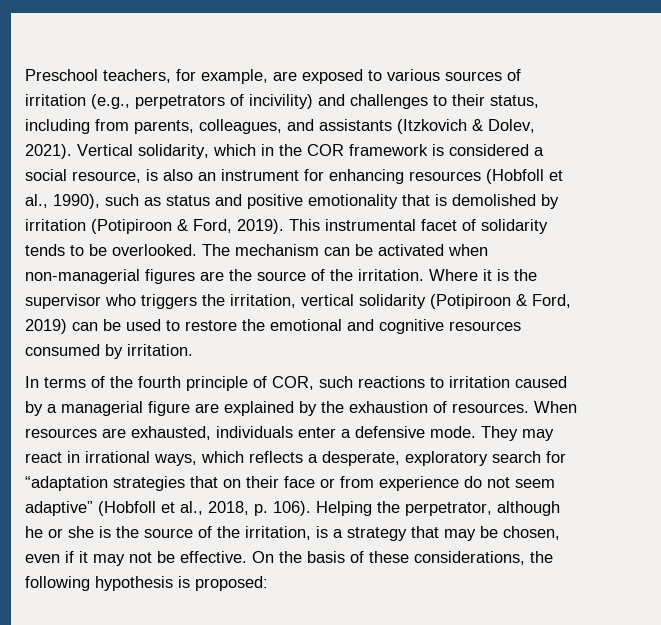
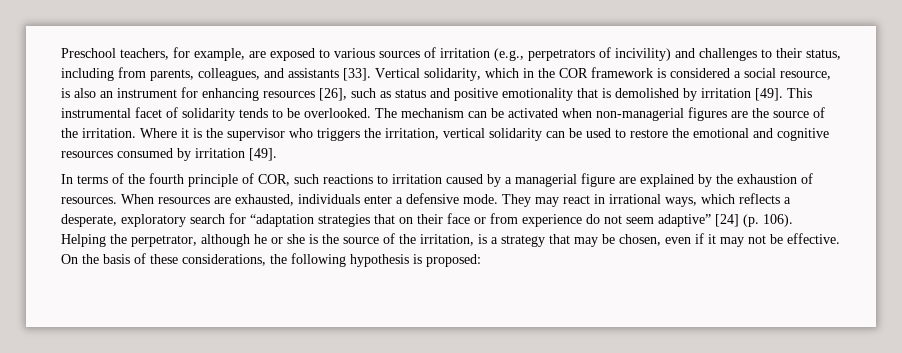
[397,119,535,134] [25,144,72,159] (Itzkovich & Dolev, 2021). -> [343,68,371,81] [33].
[486,169,563,184] [25,194,100,209] (Hobfoll et al., 1990), -> [319,88,347,101] [26],
[91,219,284,234] (Potipiroon & Ford, 2019). -> [755,88,783,101] [49].
[430,294,571,309] [25,319,67,334] (Potipiroon & Ford, 2019) -> (542, 134) none
[127,344,193,356] irritation. -> [195,148,277,161] irritation [49].
[98,501,268,516] (Hobfoll et al., 2018, p. -> [715,214,759,227] [24] (p.

